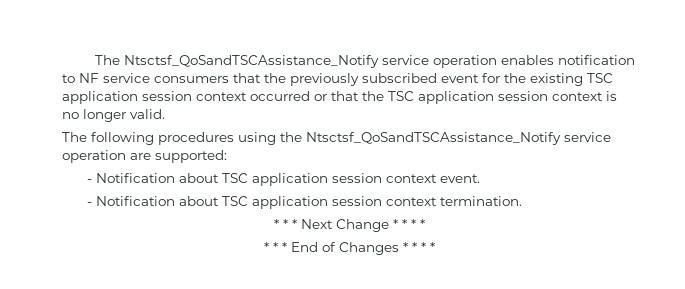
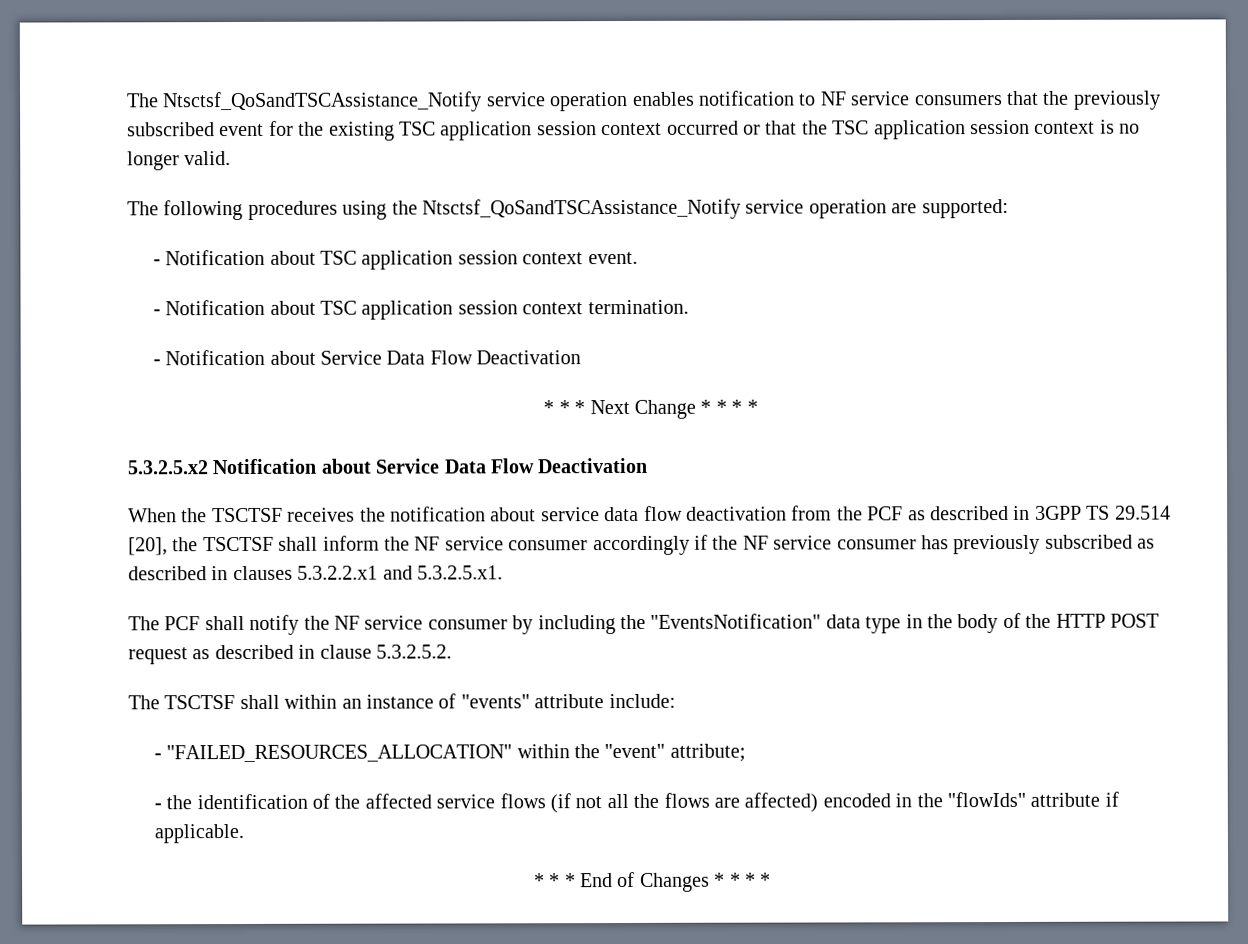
(522, 201) none -> [152,349,582,366] // - Notification about Service Data Flow Deactivation
(425, 224) none -> [127,457,649,475] [128,505,1171,523] [128,534,1156,556] [128,565,503,581] [128,612,1159,635] [128,644,452,665] [128,693,676,710] [153,743,746,763] [153,791,1119,814] [153,823,244,844] // 5.3.2.5.x2 Notification about Service Data Flow Deactivation // When the TSCTSF receives the notification about service data flow deactivation from the PCF as described in 3GPP TS 29.514 [20], the TSCTSF shall inform the NF service consumer accordingly if the NF service consumer has previously subscribed as described in clauses 5.3.2.2.x1 and 5.3.2.5.x1. // The PCF shall notify the NF service consumer by including the "EventsNotification" data type in the body of the HTTP POST request as described in clause 5.3.2.5.2. // The TSCTSF shall within an instance of "events" attribute include: // - "FAILED_RESOURCES_ALLOCATION" within the "event" attribute; // - the identification of the affected service flows (if not all the flows are affected) encoded in the "flowIds" attribute if applicable.

